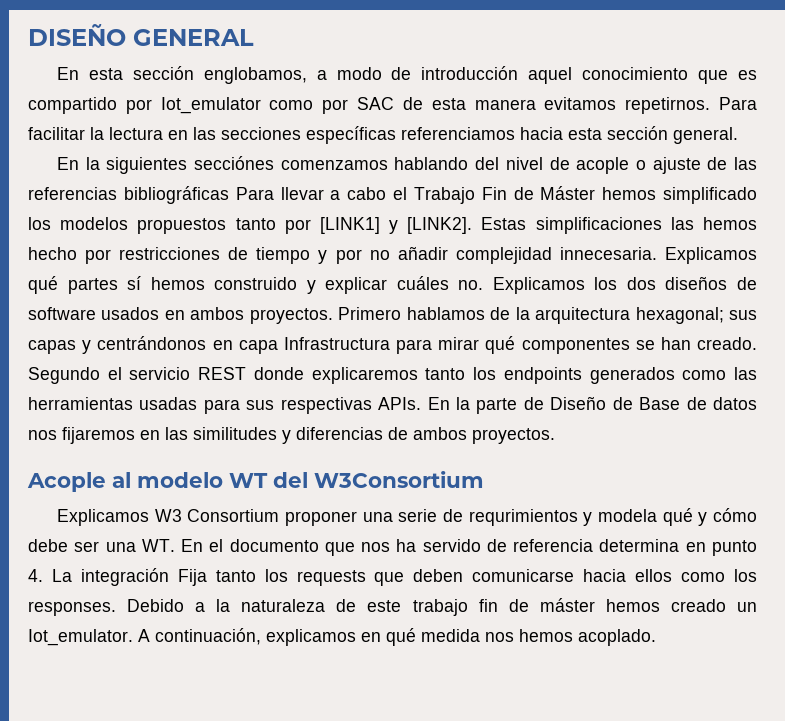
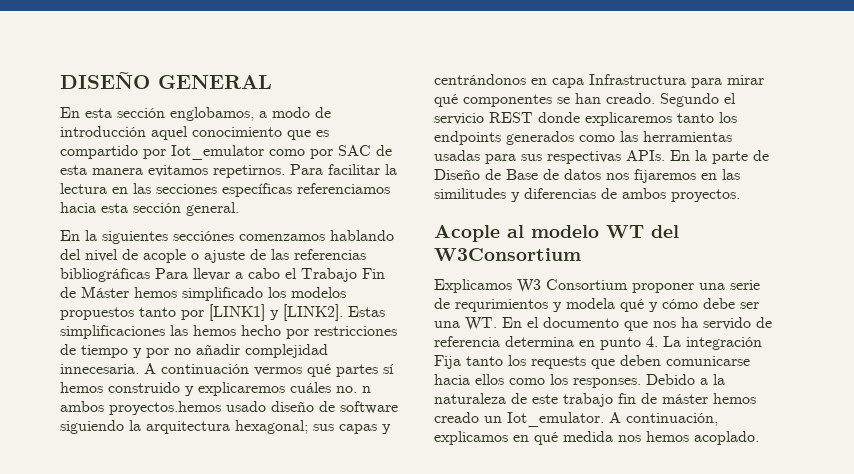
[665,247,757,264] Explicamos -> [144,363,302,376] A continuación vermos
[325,277,388,294] explicar -> [198,382,285,396] explicaremos
[492,276,758,294] [28,307,511,324] Explicamos los dos diseños de software usados en ambos proyectos. Primero hablamos de -> [362,386,371,393] [60,401,398,415] [60,420,124,434] n ambos proyectos.hemos usado diseño de software siguiendo

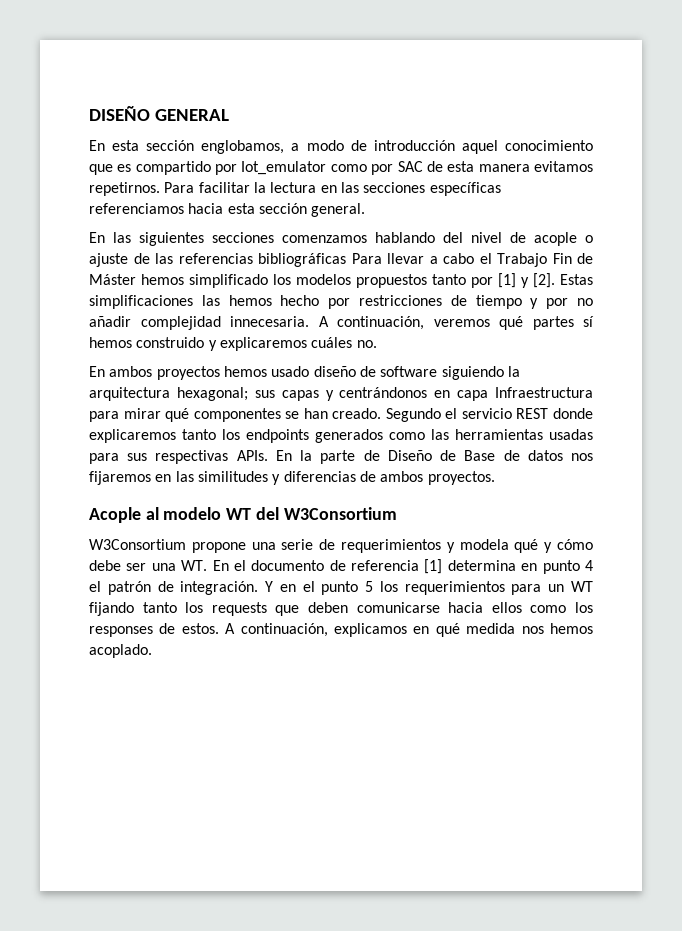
[85,230,234,244] la siguientes secciónes -> [113,232,274,246] las siguientes secciones
[209,304,343,321] [LINK1] y [LINK2]. -> [498,273,555,288] [1] y [2].
[161,364,302,376] continuación vermos -> [337,316,490,330] continuación, veremos
[362,386,371,393] [60,401,221,415] n ambos proyectos.hemos -> [89,366,267,380] // En ambos proyectos hemos
[589,74,686,85] Infrastructura -> [495,387,593,398] Infraestructura
[434,279,694,293] Explicamos W3 Consortium proponer -> [89,539,246,553] W3Consortium propone
[455,299,548,312] requrimientos -> [341,539,442,553] requerimientos
[624,317,751,331] que nos ha servido -> (325, 565) none
(500, 341) none -> [424,559,443,574] [1]
[646,336,762,350] [434,355,461,369] 4. La integración Fija -> [584,560,593,571] [89,581,593,595] [89,602,134,616] 4 el patrón de integración. Y en el punto 5 los requerimientos para un WT fijando
[573,374,725,388] [434,393,756,407] [434,412,604,427] responses. Debido a la naturaleza de este trabajo fin de máster hemos creado un Iot_emulator. -> [89,623,219,637] responses de estos.

